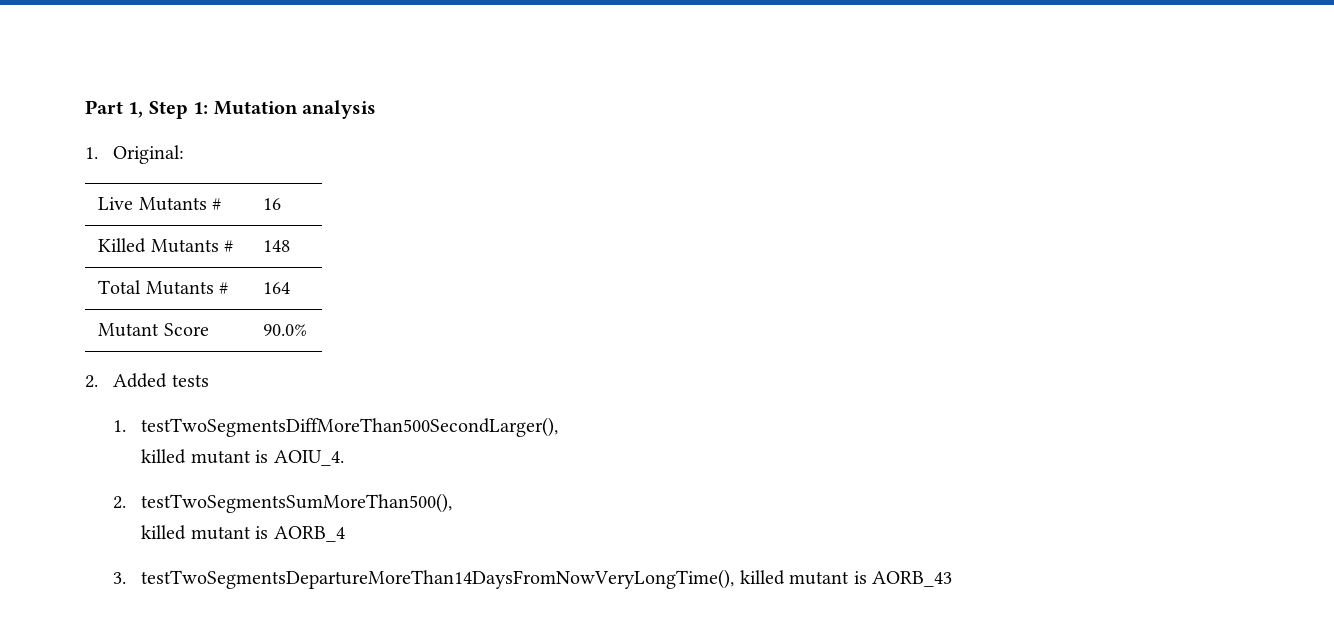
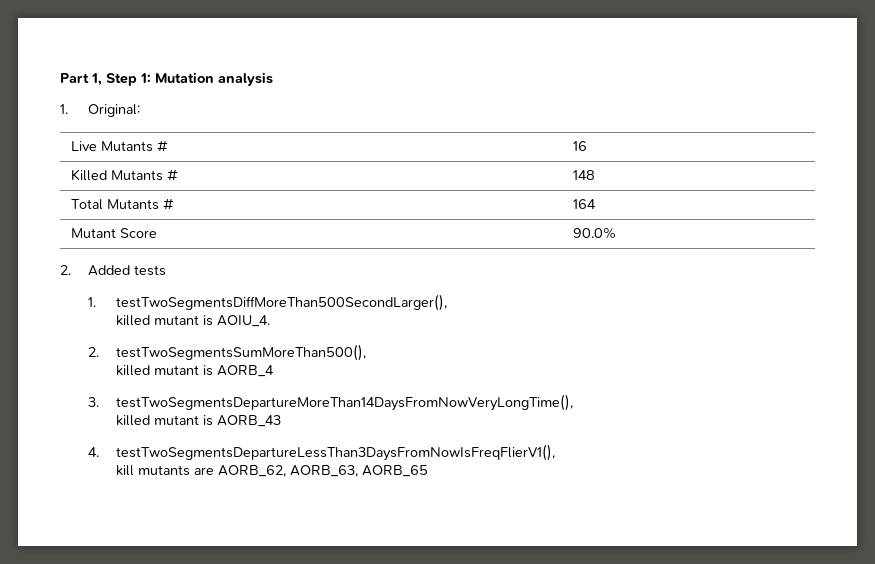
(735, 579) none -> (573, 402) //
(952, 579) none -> [87,444,555,461] [115,465,428,477] // 4. testTwoSegmentsDepartureLessThan3DaysFromNowIsFreqFlierV1(), // kill mutants are AORB_62, AORB_63, AORB_65

